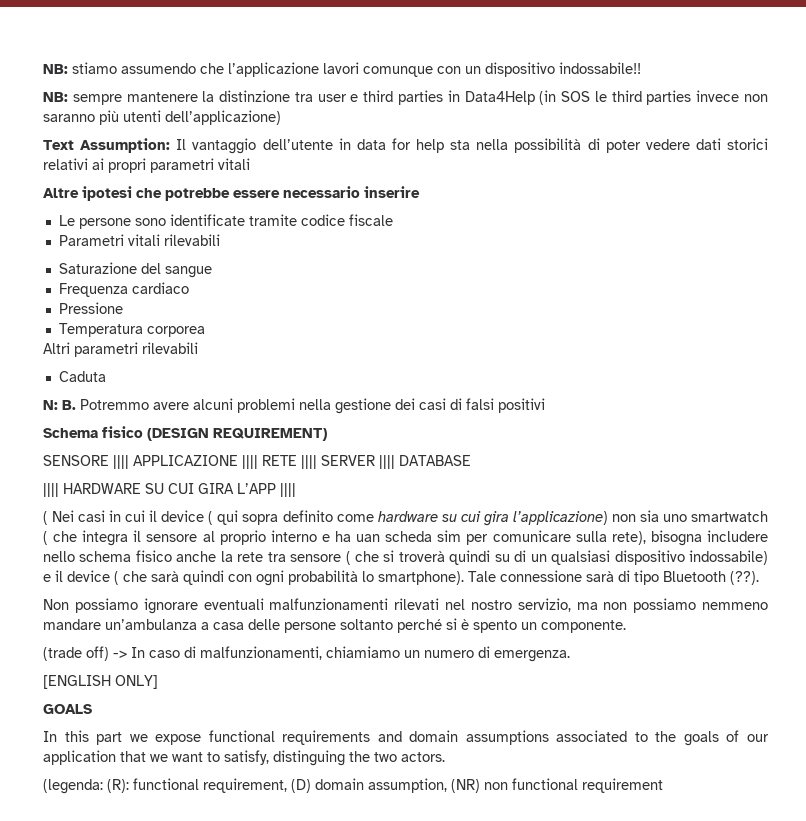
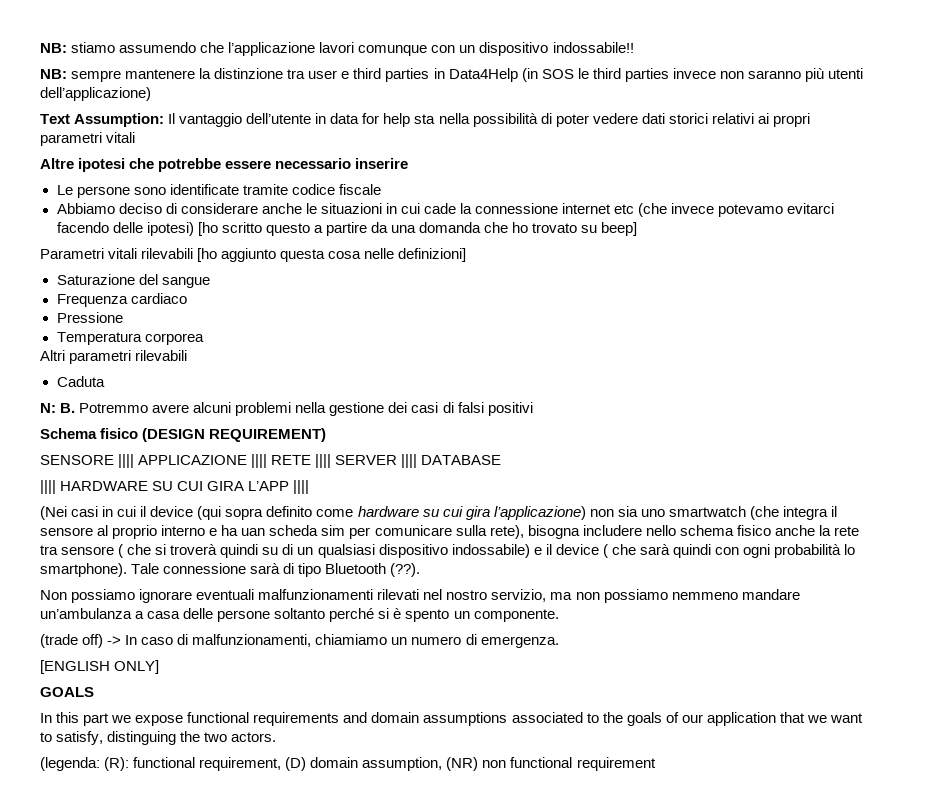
[58,234,220,246] Parametri vitali rilevabili -> [56,203,835,217] [56,222,638,236] [40,248,467,262] Abbiamo deciso di considerare anche le situazioni in cui cade la connessione internet etc (che invece potevamo evitarci facendo delle ipotesi) [ho scritto questo a partire da una domanda che ho trovato su beep] // Parametri vitali rilevabili [ho aggiunto questa cosa nelle definizioni]
[43,510,75,525] ( Nei -> [40,506,67,520] (Nei
[208,510,239,525] ( qui -> [197,506,222,520] (qui
[43,531,78,545] ( che -> [749,506,779,520] (che

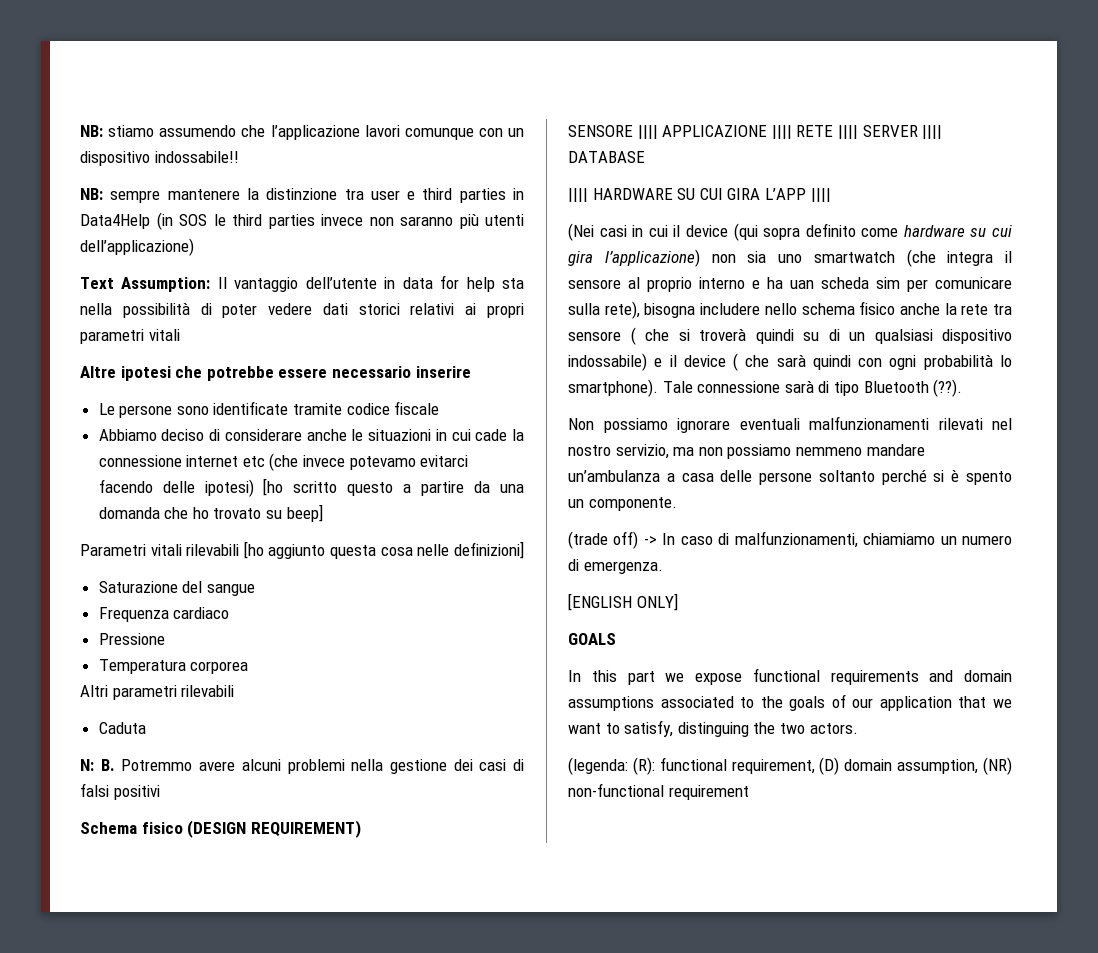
[482,757,573,768] non functional -> [568,783,664,797] non-functional

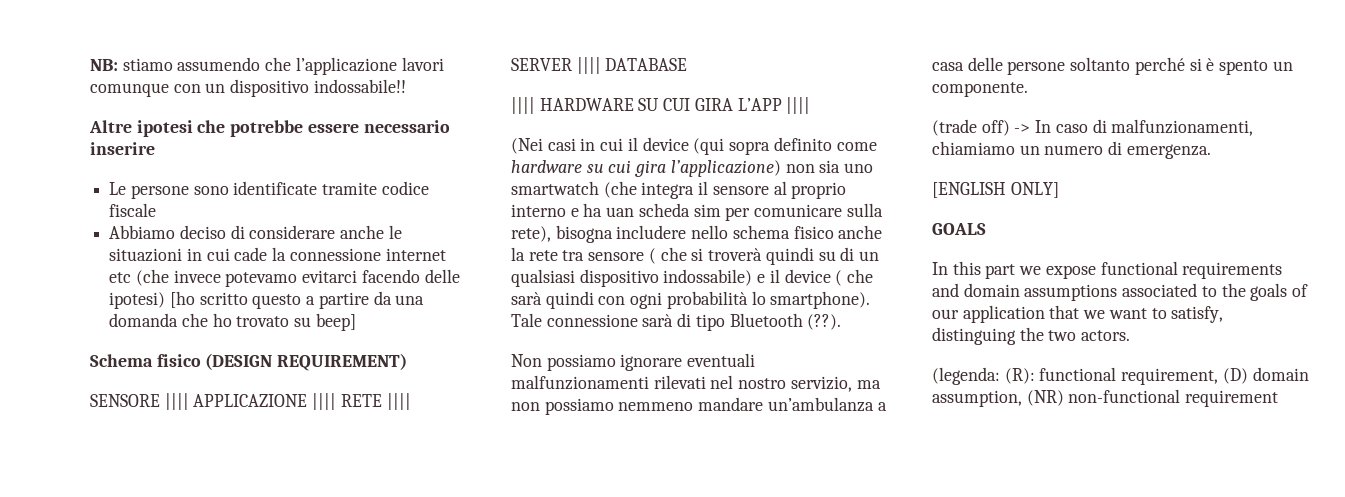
[80,188,524,203] [80,212,524,230] [80,238,194,256] [80,275,525,292] [80,302,524,318] [80,329,180,344] // NB: sempre mantenere la distinzione tra user e third parties in Data4Help (in SOS le third parties invece non saranno più utenti dell’applicazione) // Text Assumption: Il vantaggio dell’utente in data for help sta nella possibilità di poter vedere dati storici relativi ai propri parametri vitali -> (406, 86) none
[80,541,524,559] [98,581,255,596] [98,607,230,622] [98,633,165,645] [98,659,249,674] [80,685,235,700] [98,722,146,734] [80,759,524,774] [80,783,160,800] // Parametri vitali rilevabili [ho aggiunto questa cosa nelle definizioni] // Saturazione del sangue // Frequenza cardiaco // Pressione // Temperatura corporea // Altri parametri rilevabili // Caduta // N: B. Potremmo avere alcuni problemi nella gestione dei casi di falsi positivi -> (356, 322) none

